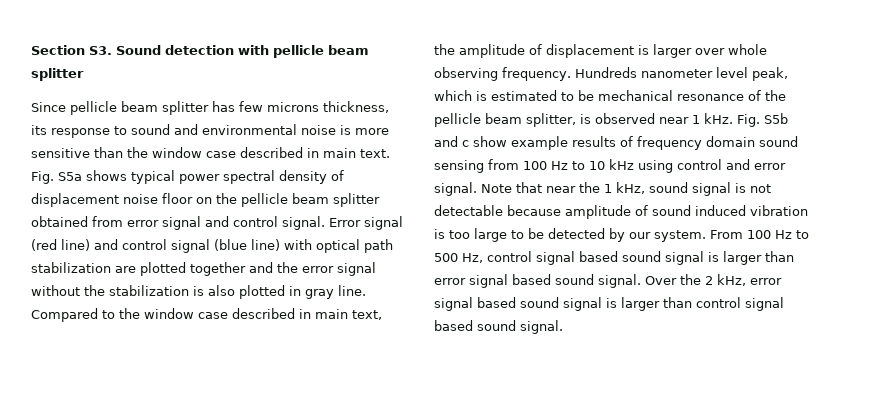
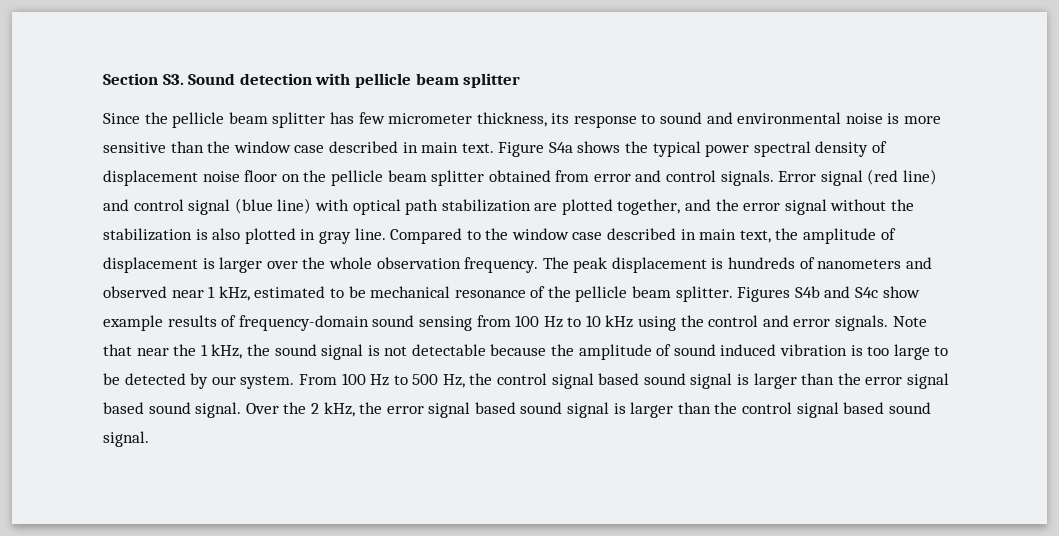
(66, 107) none -> [144,112,168,124] the
[267,102,319,112] microns -> [388,113,473,124] micrometer
[31,170,127,184] Fig. S5a shows -> [498,141,649,157] Figure S4a shows the
[162,216,325,230] signal and control signal. -> [635,170,774,186] and control signals.
[190,262,246,276] together -> [617,199,681,215] together,
[728,44,767,55] [434,67,788,81] [434,90,487,101] whole observing frequency. Hundreds nanometer level peak, which is -> [302,257,932,273] [103,286,250,301] the whole observation frequency. The peak displacement is hundreds of nanometers and observed near 1 kHz,
[526,113,788,127] [434,136,469,147] splitter, is observed near 1 kHz. Fig. S5b and c -> [675,286,879,302] splitter. Figures S4b and S4c
[637,136,755,150] frequency domain -> [238,315,369,331] frequency-domain
(673, 166) none -> [680,315,704,327] the
[434,182,477,196] signal. -> [835,315,889,331] signals.
(645, 188) none -> [246,344,270,356] the
(561, 210) none -> [551,344,575,356] the
(483, 258) none -> [469,373,493,385] the
(794, 256) none -> [837,373,861,385] the
(746, 280) none -> [359,402,383,414] the
(692, 302) none -> [714,402,738,414] the

